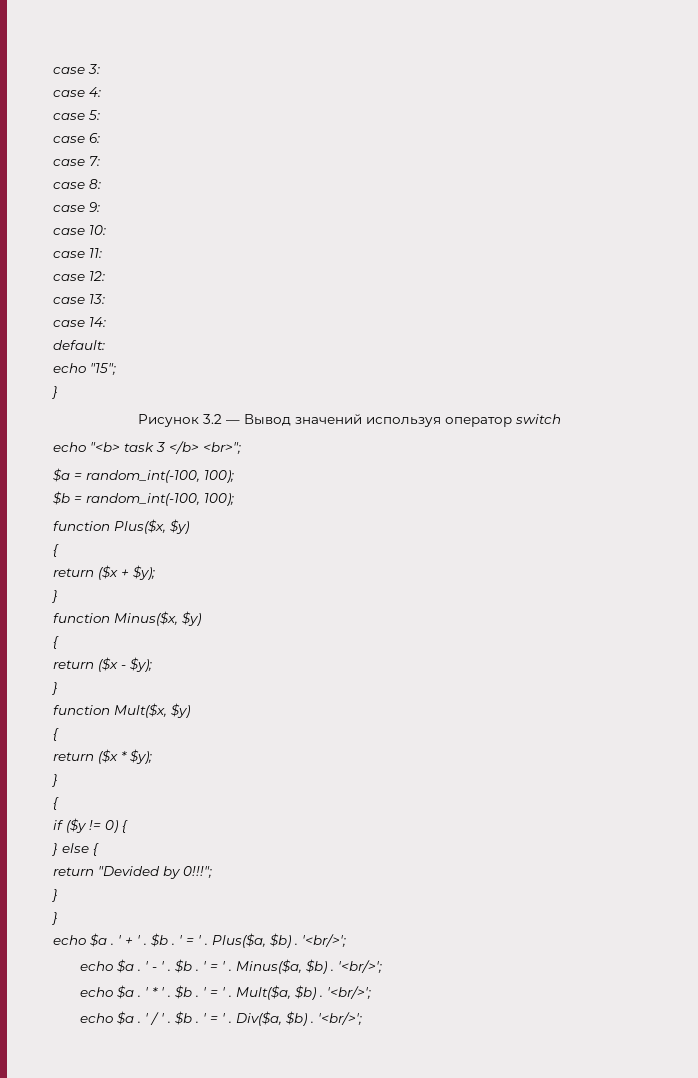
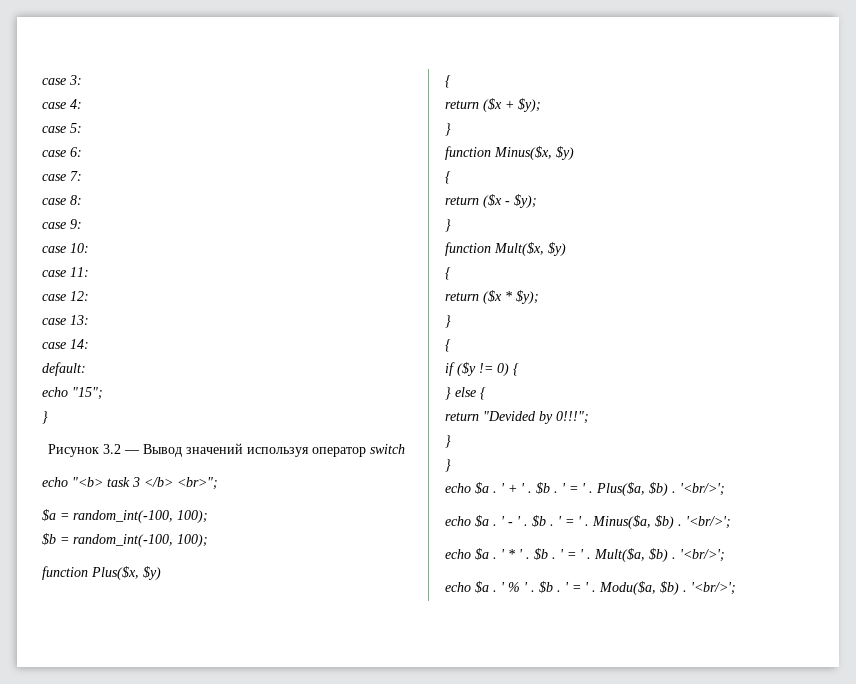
[149,1011,282,1026] / ' . $b . ' = ' . Div($a, -> [508,581,656,595] % ' . $b . ' = ' . Modu($a,

